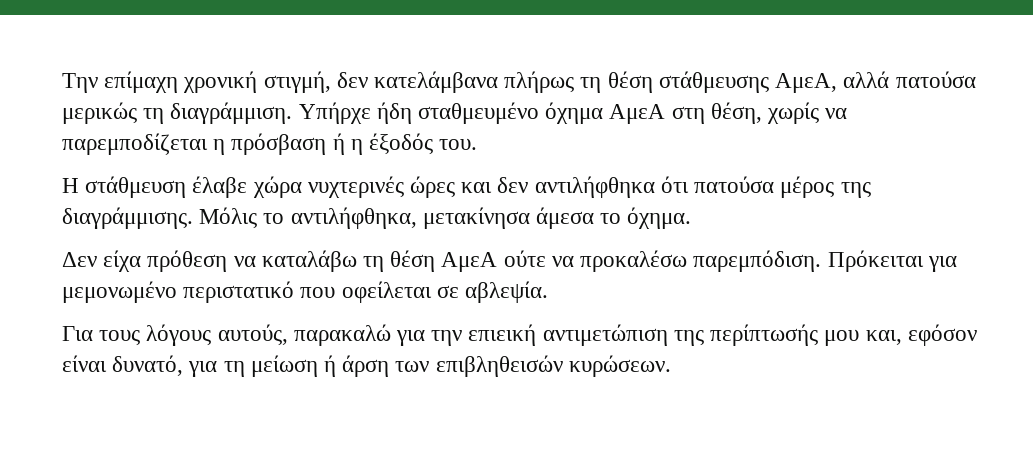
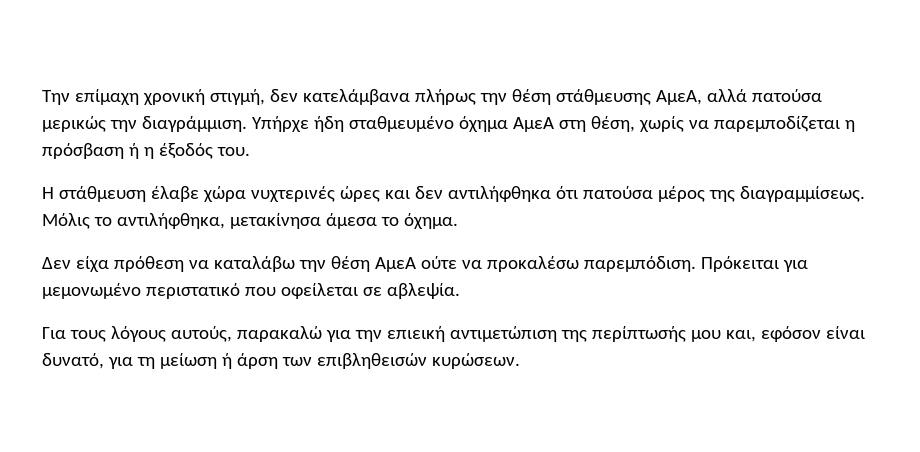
[580,77,602,93] τη -> [479,93,507,105] την
[143,108,165,124] τη -> [109,120,137,132] την
[62,207,193,229] διαγράμμισης. -> [739,186,865,202] διαγραμμίσεως.
[363,256,385,272] τη -> [298,260,326,272] την

